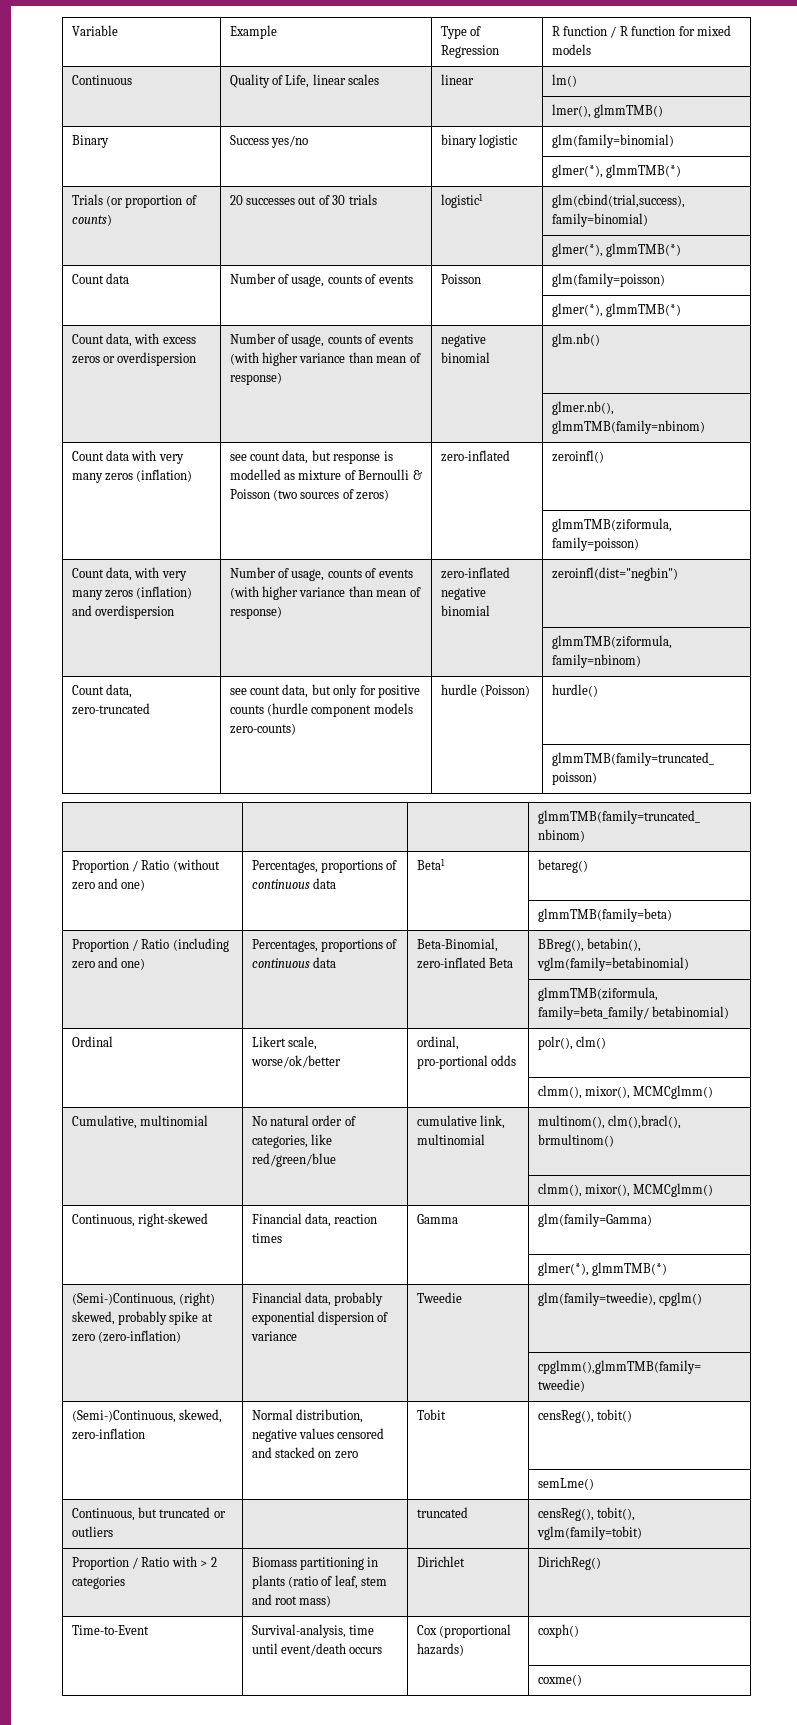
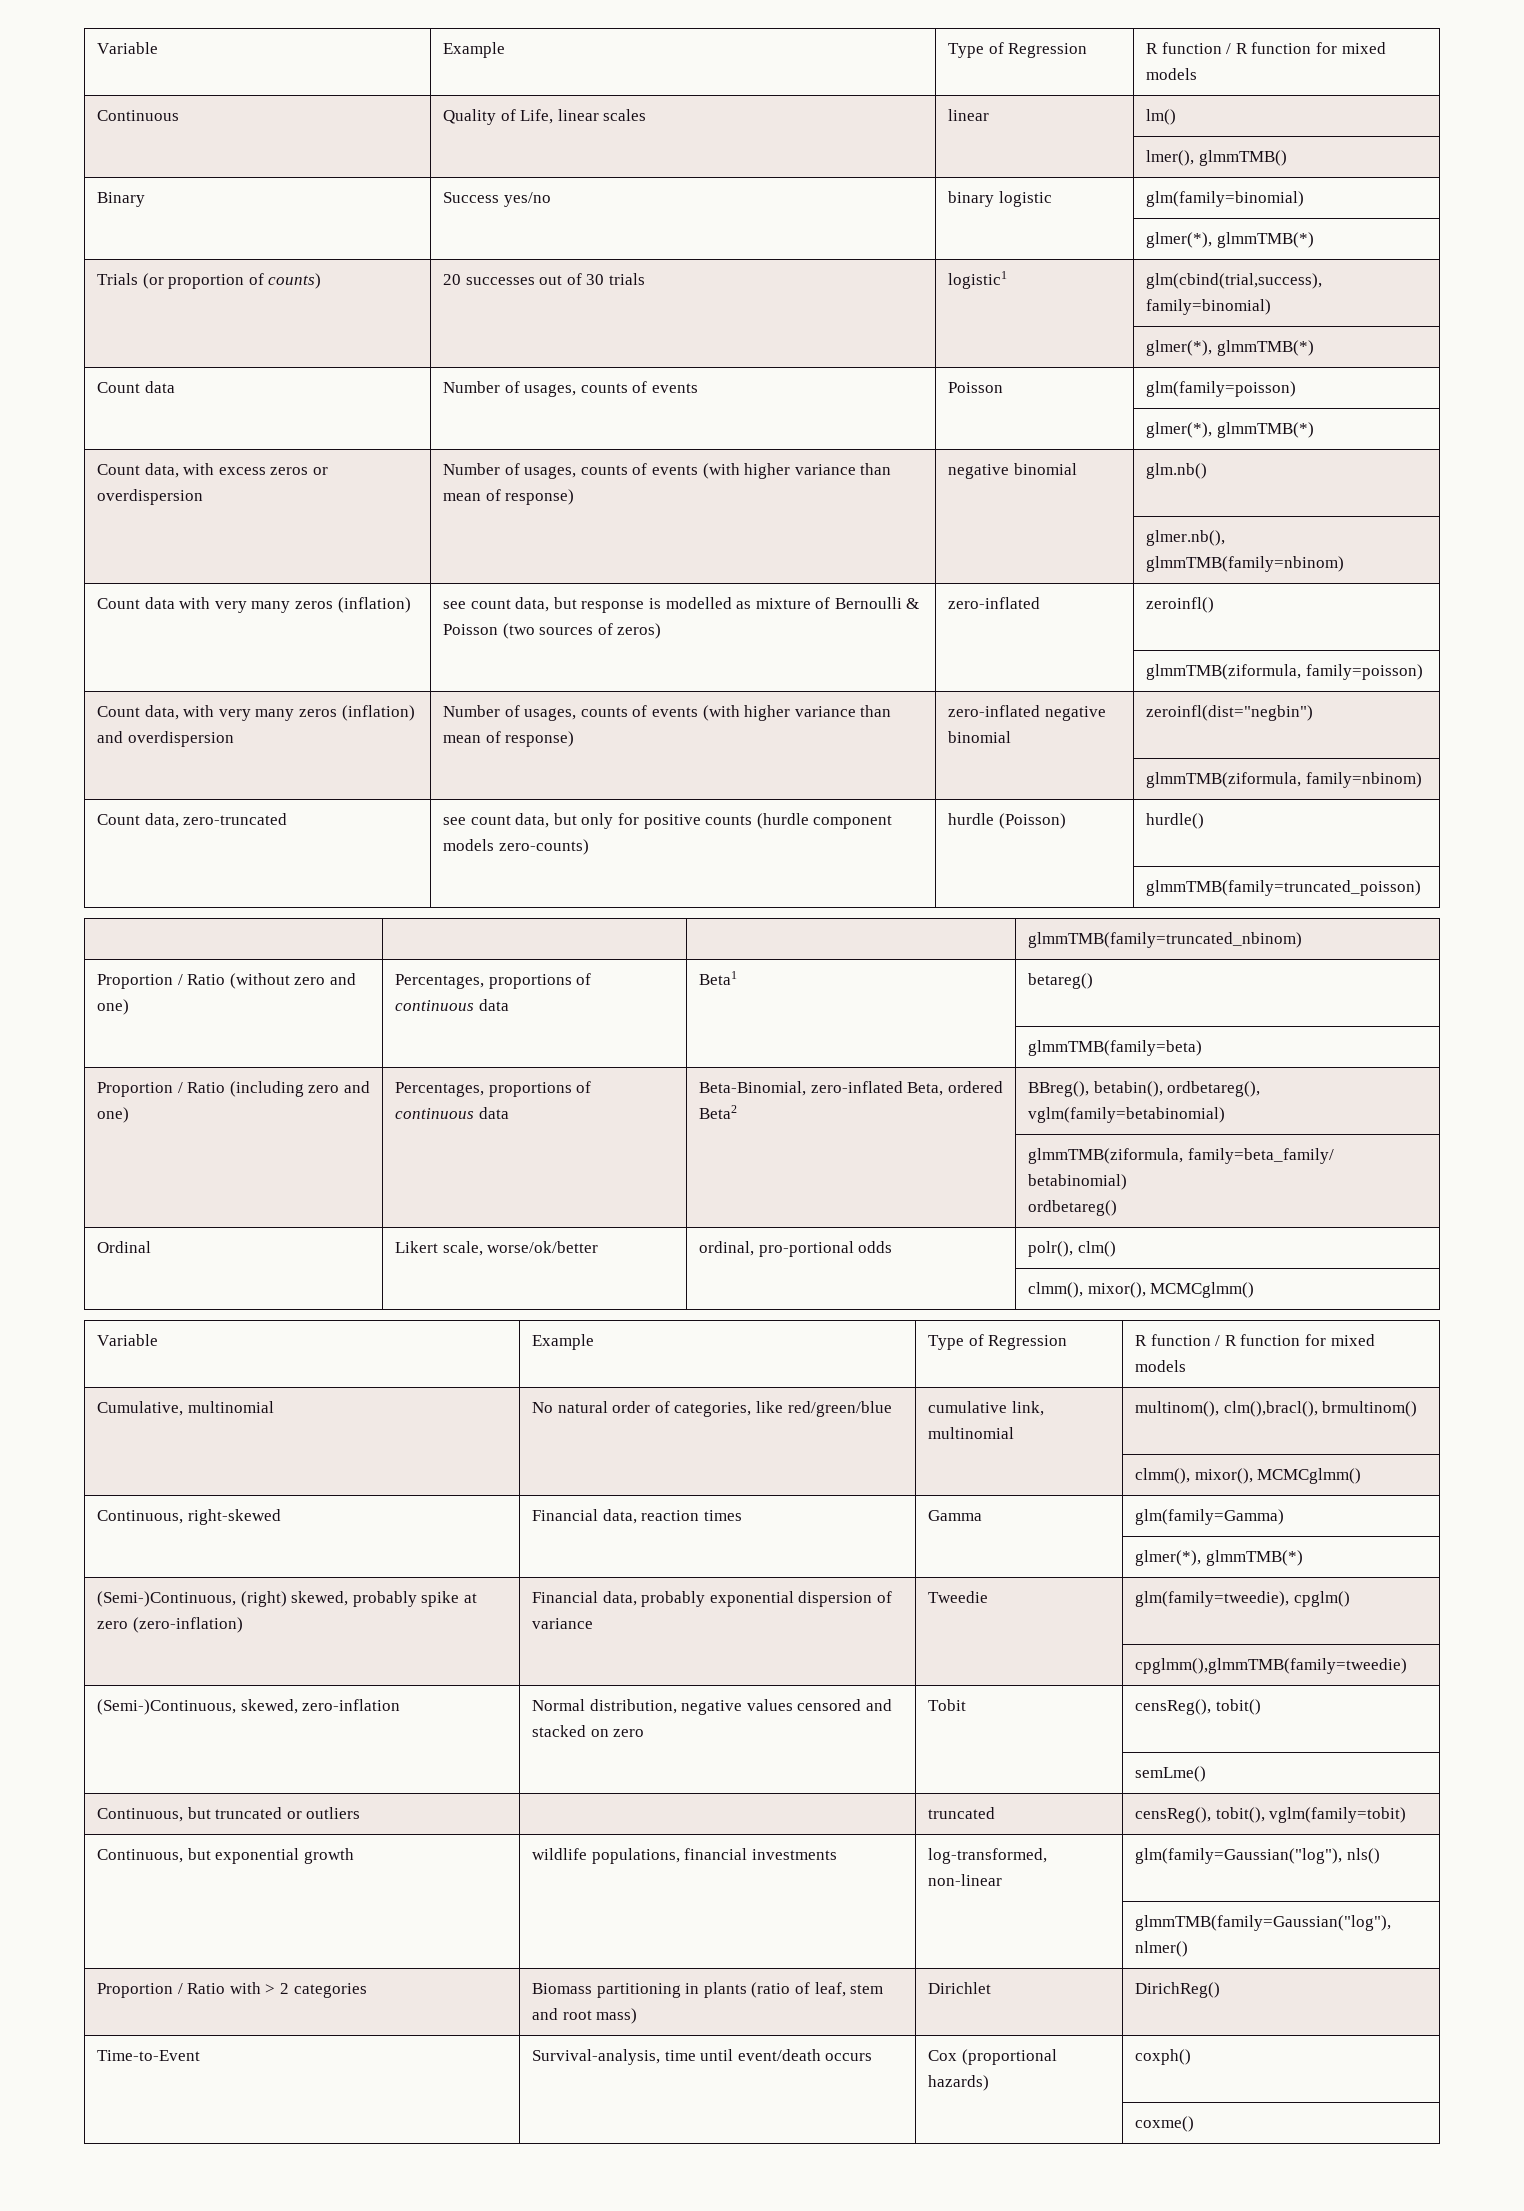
[291,275,325,287] usage, -> [524,384,577,397] usages,
[291,335,325,347] usage, -> [524,466,577,479] usages,
[291,569,325,581] usage, -> [524,708,577,721] usages,
[489,958,514,968] Beta -> [907,1081,1003,1096] [698,1105,737,1119] Beta, ordered Beta2
(642, 945) none -> [1167,1081,1261,1097] ordbetareg(),
(730, 1012) none -> [1027,1200,1117,1216] // ordbetareg()
(714, 1092) none -> [96,1334,158,1346] [531,1334,594,1350] [927,1334,1068,1350] [1134,1334,1375,1346] [1134,1360,1186,1372] // Variable | Example | Type of Regression | R function / R function for mixed models
(642, 1533) none -> [96,1848,354,1864] [531,1848,837,1864] [927,1848,1047,1864] [927,1874,1002,1886] [1134,1848,1380,1864] [1134,1915,1391,1931] [1134,1941,1188,1957] // Continuous, but exponential growth | wildlife populations, financial investments | log-transformed, non-linear | glm(family=Gaussian("log"), nls() // | | | glmmTMB(family=Gaussian("log"), nlmer()

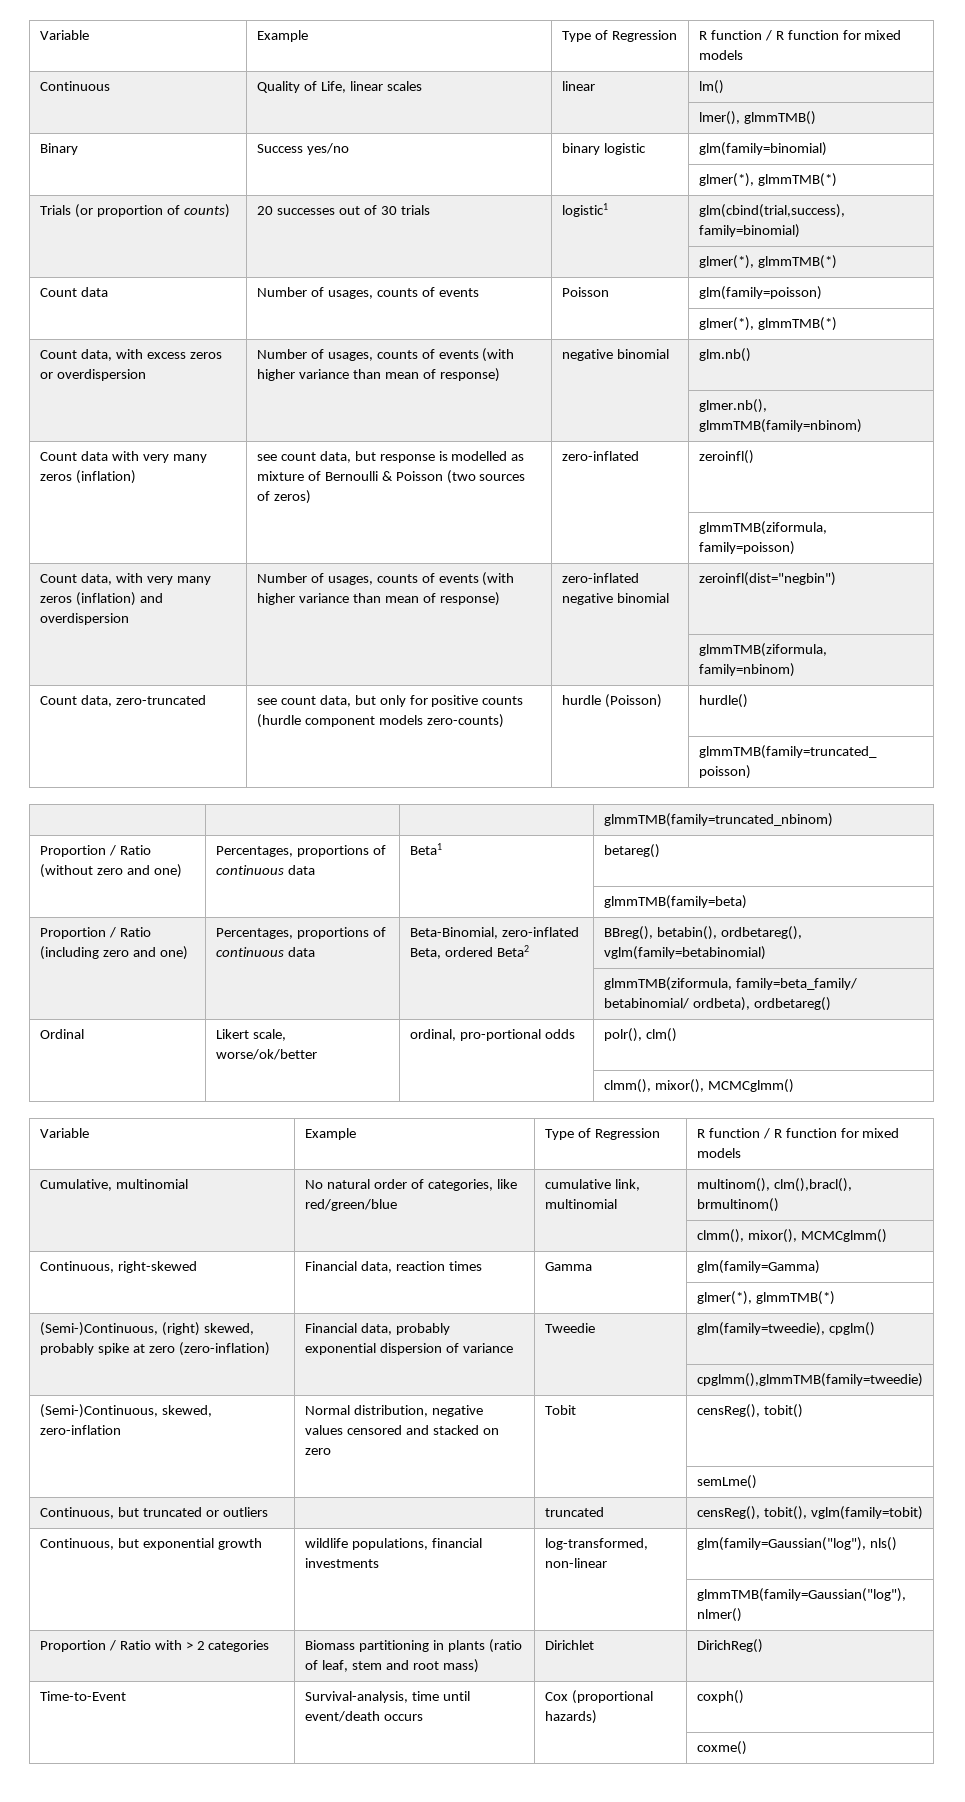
[1027,1174,1127,1190] betabinomial) // -> [603,997,750,1011] betabinomial/ ordbeta),

